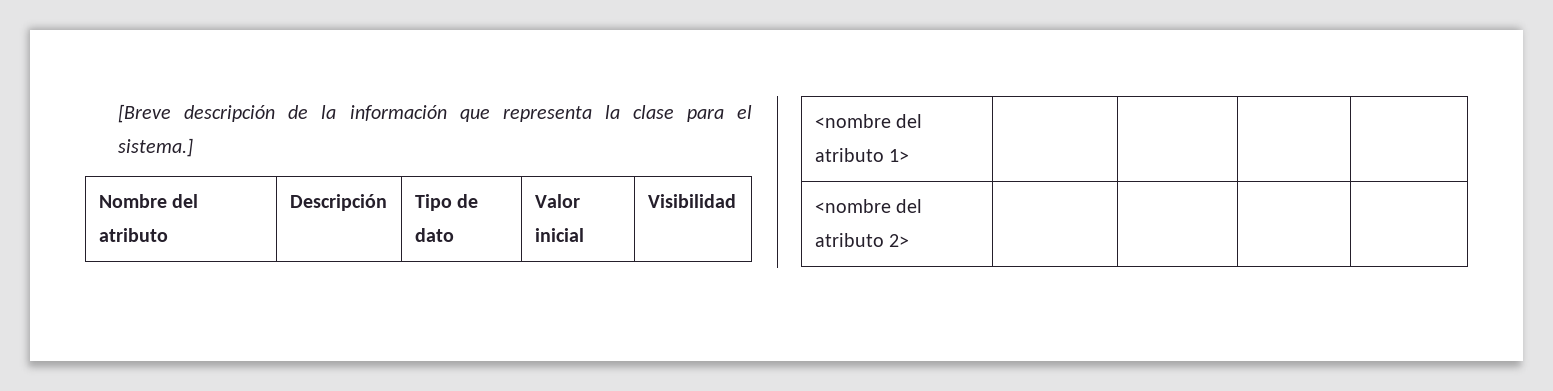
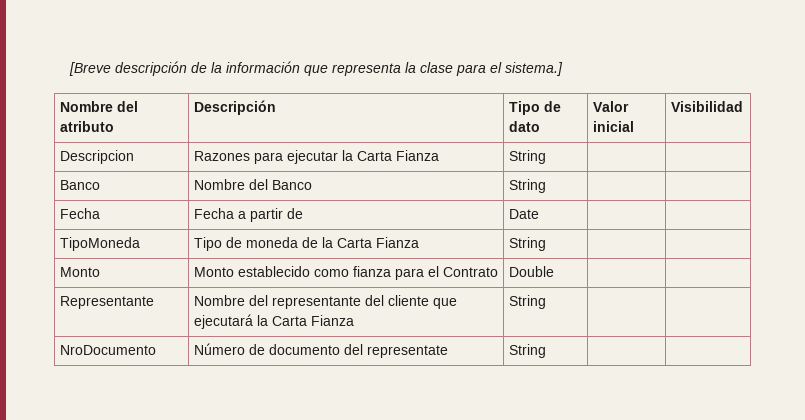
[814,114,923,128] [814,148,910,162] [814,199,923,213] [814,233,910,247] <nombre del atributo 1> | | | | // <nombre del atributo 2> | | -> [59,150,134,164] [193,150,439,164] [508,150,546,164] [59,180,100,190] [193,179,312,190] [508,179,546,193] [59,208,100,219] [193,208,303,222] [508,209,539,219] [59,237,140,251] [193,237,419,251] [508,237,546,251] [59,267,100,277] [193,266,498,280] [508,266,554,277] [59,296,154,309] [193,295,457,309] [193,314,354,329] [508,295,546,309] [59,345,156,355] [193,343,448,358] [508,344,546,358] Descripcion | Razones para ejecutar la Carta Fianza | String | | // Banco | Nombre del Banco | String | | // Fecha | Fecha a partir de | Date | | // TipoMoneda | Tipo de moneda de la Carta Fianza | String | | // Monto | Monto establecido como fianza para el Contrato | Double | | // Representante | Nombre del representante del cliente que ejecutará la Carta Fianza | String | | // NroDocumento | Número de documento del representate | String

